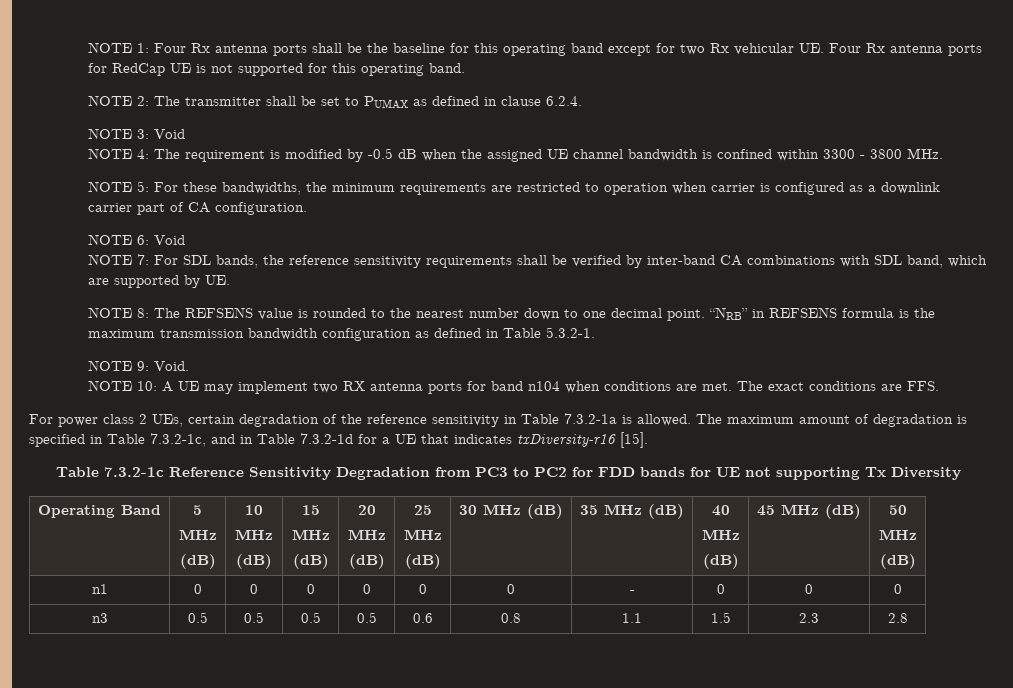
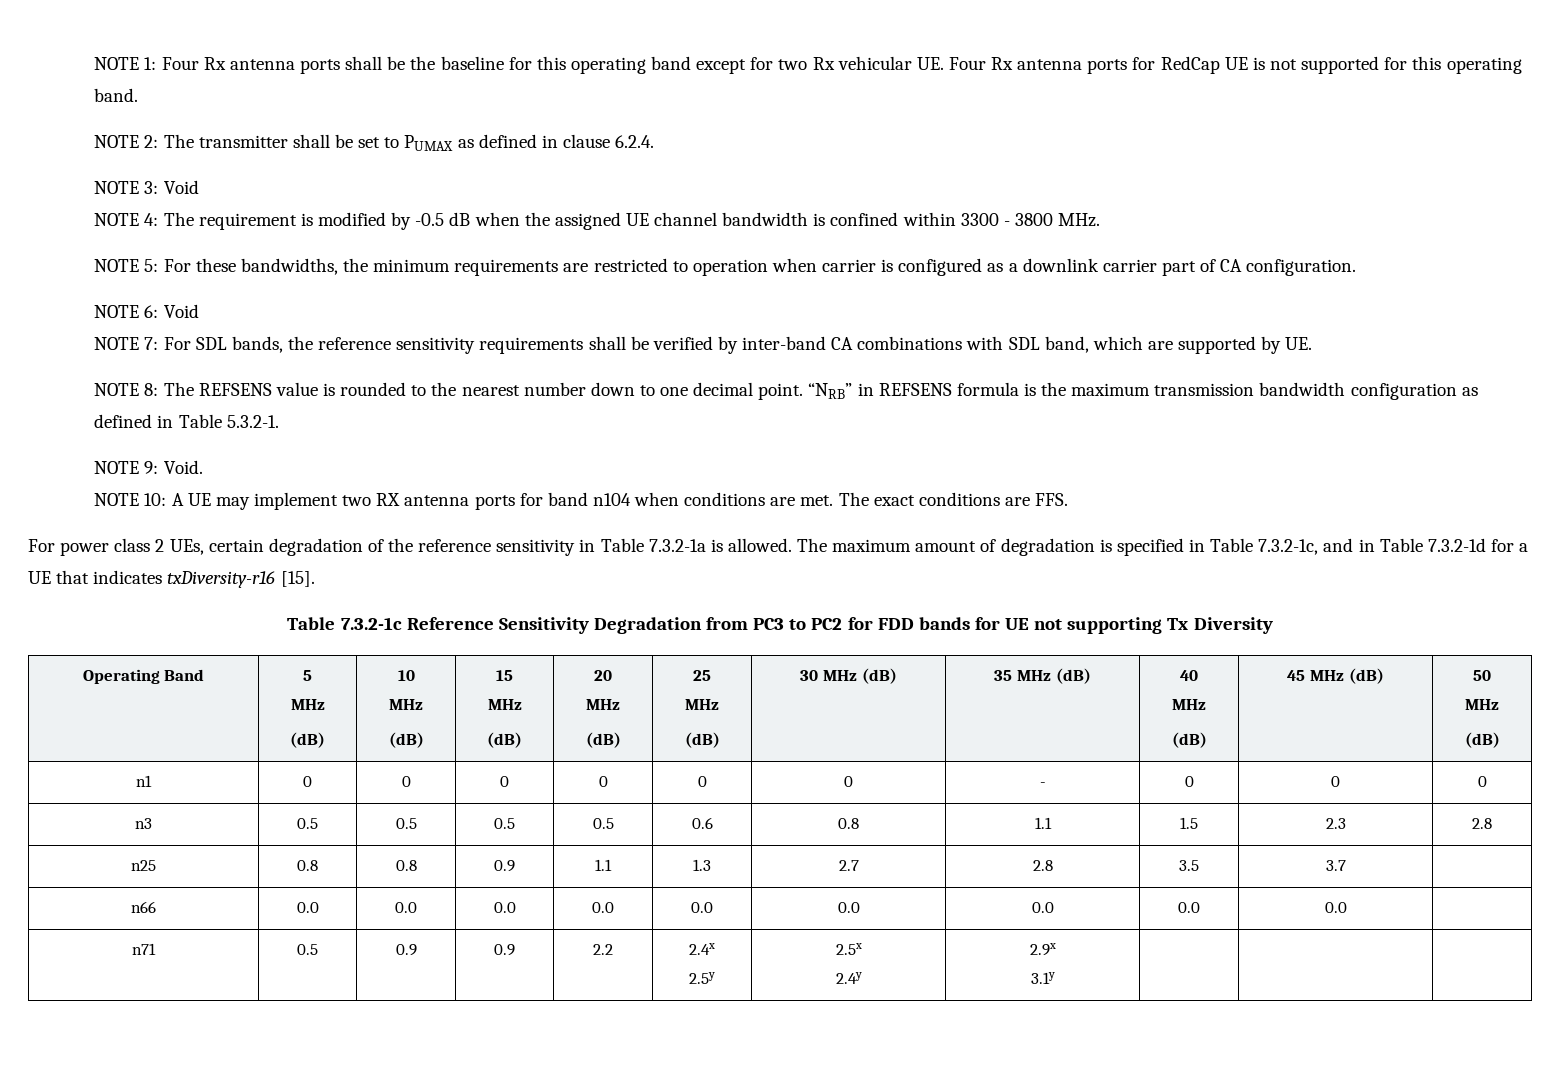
(908, 618) none -> [131,860,156,871] [297,860,318,871] [395,860,417,871] [494,860,515,872] [595,859,612,871] [693,859,711,871] [838,860,859,871] [1032,860,1053,871] [1179,860,1199,871] [1325,860,1346,871] [131,901,156,913] [296,902,319,913] [395,902,417,913] [493,902,516,913] [592,902,614,913] [691,902,713,913] [837,902,860,913] [1031,902,1054,913] [1178,902,1200,913] [1324,902,1347,913] [132,943,156,955] [297,944,318,955] [395,944,417,956] [494,944,515,956] [593,944,613,955] [689,943,715,955] [689,972,715,984] [835,943,862,955] [835,972,862,984] [1029,943,1056,956] [1030,972,1055,984] // n25 | 0.8 | 0.8 | 0.9 | 1.1 | 1.3 | 2.7 | 2.8 | 3.5 | 3.7 | // n66 | 0.0 | 0.0 | 0.0 | 0.0 | 0.0 | 0.0 | 0.0 | 0.0 | 0.0 | // n71 | 0.5 | 0.9 | 0.9 | 2.2 | 2.4x // 2.5y | 2.5x // 2.4y | 2.9x // 3.1y | | |

